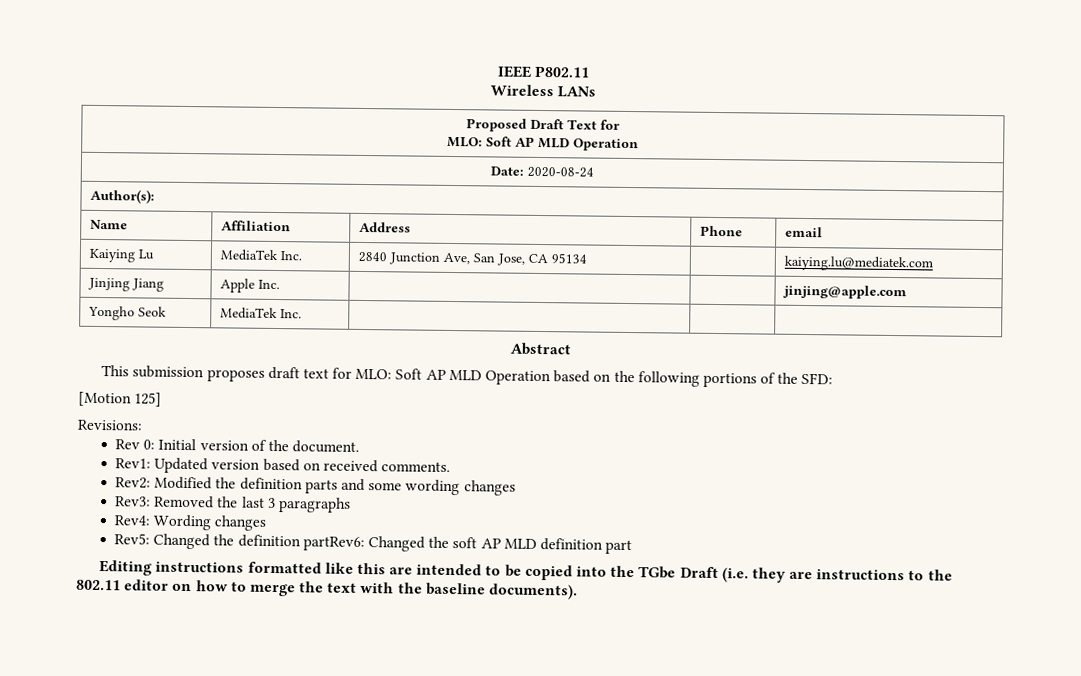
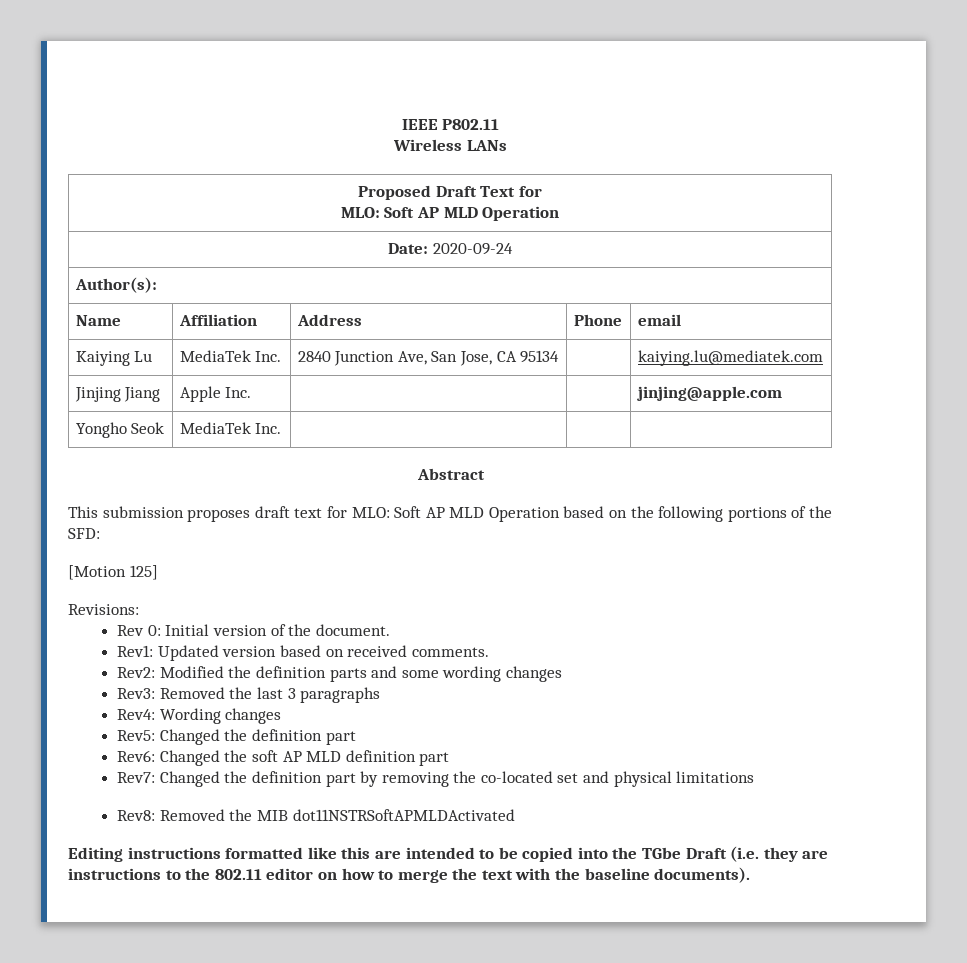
[527,166,594,178] 2020-08-24 -> [432,243,513,255] 2020-09-24
[302,536,365,552] partRev6: -> [325,731,356,745] [117,750,156,762] part // Rev6:
(633, 547) none -> [117,771,755,787] [117,809,515,821] // Rev7: Changed the definition part by removing the co-located set and physical limitations // Rev8: Removed the MIB dot11NSTRSoftAPMLDActivated

